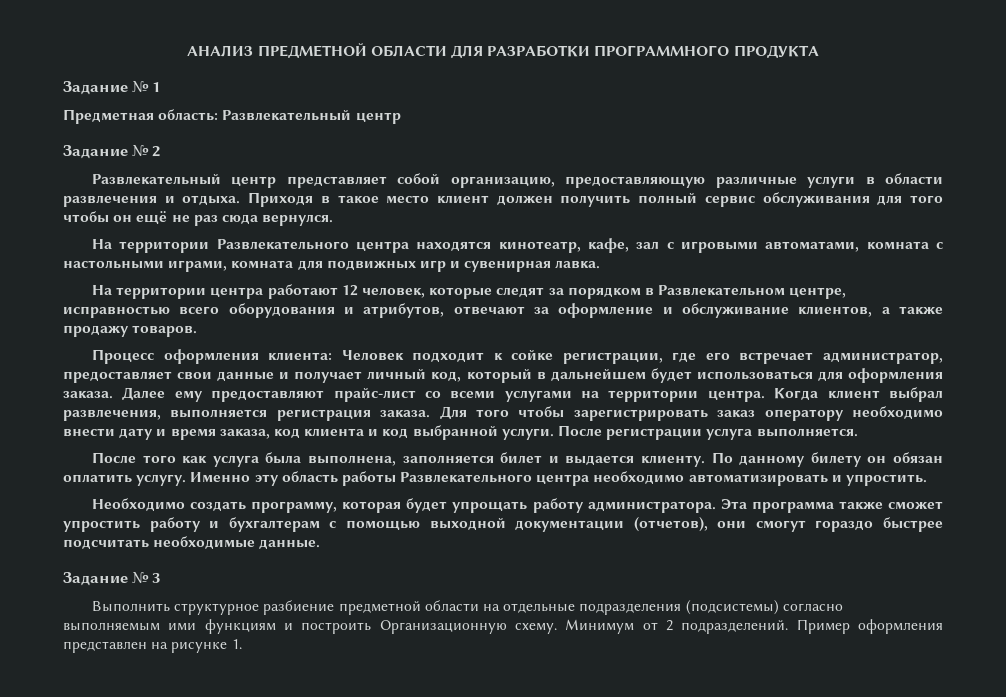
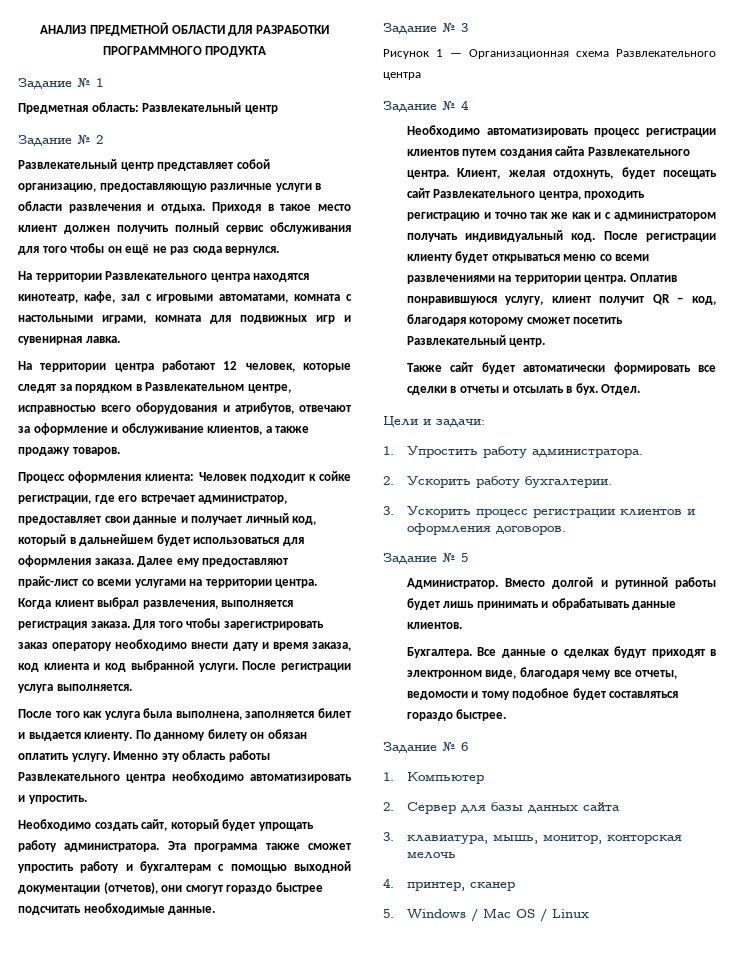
[251,501,402,513] программу, которая -> [141,819,219,831] сайт, который
[92,600,843,615] [63,619,944,634] [63,639,242,653] Выполнить структурное разбиение предметной области на отдельные подразделения (подсистемы) согласно выполняемым ими функциям и построить Организационную схему. Минимум от 2 подразделений. Пример оформления представлен на рисунке 1. -> [383,49,716,59] [383,72,421,80] [383,100,469,112] [406,125,716,137] [406,146,690,158] [406,167,717,179] [406,188,646,200] [406,212,716,221] [406,230,716,242] [406,251,650,263] [406,273,677,284] [406,294,716,305] [406,314,624,326] [406,335,546,347] [406,362,716,374] [406,383,641,395] [383,416,485,427] [383,446,643,458] [383,476,612,488] [383,506,695,518] [406,523,566,535] [383,552,468,564] [406,577,716,589] [406,598,677,610] [406,622,462,629] [406,646,716,658] [406,667,678,679] [406,688,679,700] [406,709,507,721] [383,741,468,753] [383,772,484,784] [383,802,620,814] [383,832,682,844] [406,852,456,859] [383,878,515,891] [383,908,589,922] Рисунок 1 — Организационная схема Развлекательного центра // Задание № 4 // Необходимо автоматизировать процесс регистрации клиентов путем создания сайта Развлекательного центра. Клиент, желая отдохнуть, будет посещать сайт Развлекательного центра, проходить регистрацию и точно так же как и с администратором получать индивидуальный код. После регистрации клиенту будет открываться меню со всеми развлечениями на территории центра. Оплатив понравившуюся услугу, клиент получит QR – код, благодаря которому сможет посетить Развлекательный центр. // Также сайт будет автоматически формировать все сделки в отчеты и отсылать в бух. Отдел. // Цели и задачи: // 1. Упростить работу администратора. // 2. Ускорить работу бухгалтерии. // 3. Ускорить процесс регистрации клиентов и оформления договоров. // Задание № 5 // Администратор. Вместо долгой и рутинной работы будет лишь принимать и обрабатывать данные клиентов. // Бухгалтера. Все данные о сделках будут приходят в электронном виде, благодаря чему все отчеты, ведомости и тому подобное будет составляться гораздо быстрее. // Задание № 6 // 1. Компьютер // 2. Сервер для базы данных сайта // 3. клавиатура, мышь, монитор, конторская мелочь // 4. принтер, сканер // 5. Windows / Mac OS / Linux

